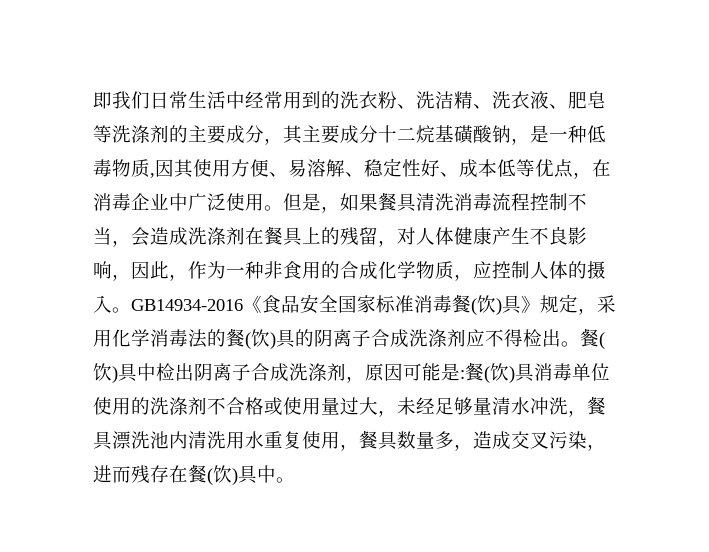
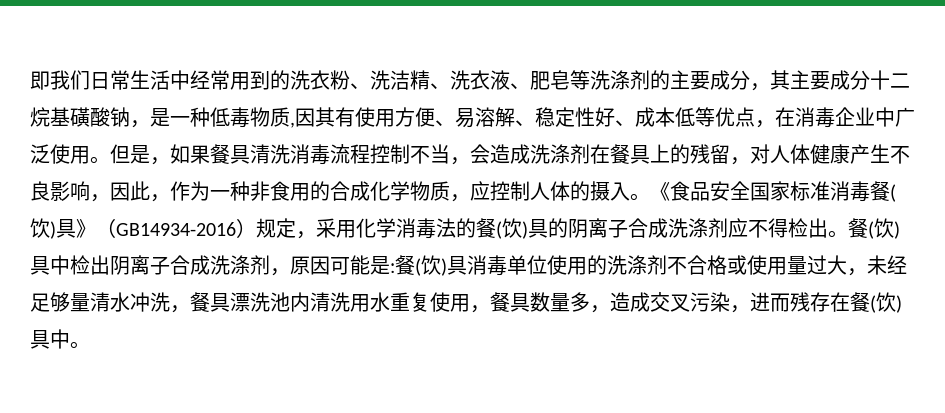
(194, 168) none -> [335,107,355,127] 有
[131,299,243,311] GB14934-2016 -> (650, 197) none
(540, 304) none -> [96,218,256,238] （GB14934-2016）

